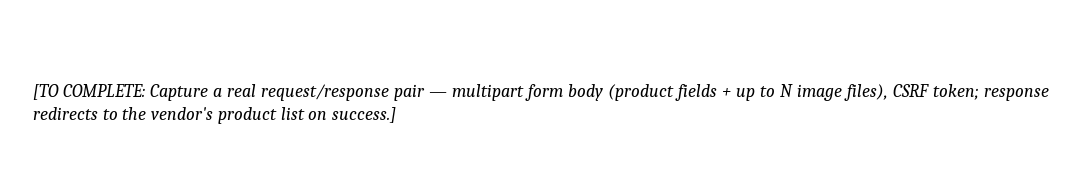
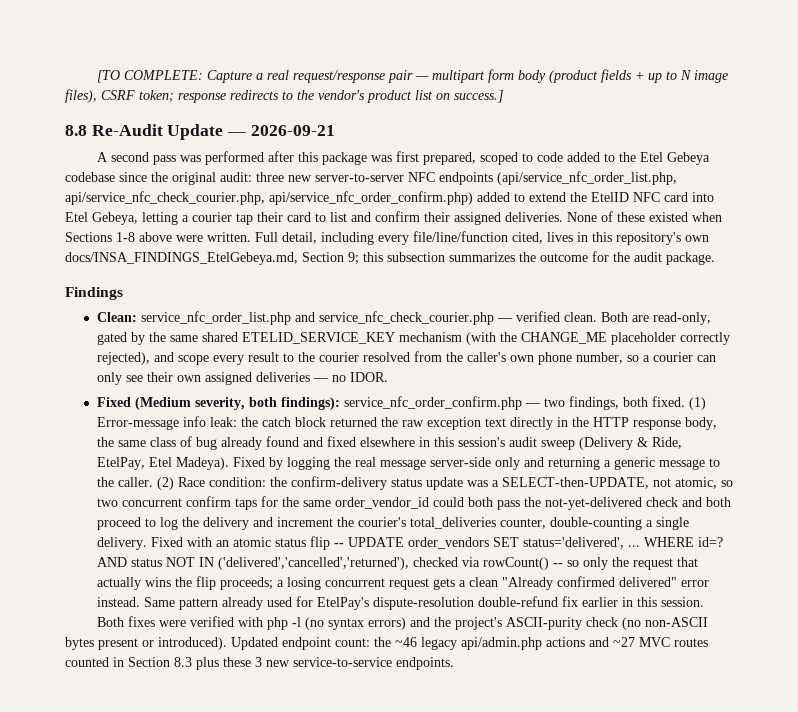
(397, 115) none -> [65,124,335,140] [96,151,710,165] [65,171,677,185] [65,191,714,205] [65,211,722,225] [65,231,709,245] [65,251,715,265] [65,287,123,300] [96,311,711,325] [96,332,730,345] [96,351,716,365] [96,372,388,385] [96,396,706,410] [96,416,717,430] [96,436,682,450] [96,457,720,470] [96,476,733,490] [96,496,731,510] [96,517,689,530] [96,536,723,550] [96,557,698,570] [96,576,709,590] [96,596,704,610] [96,616,708,630] [65,637,708,650] [65,657,454,670] // 8.8 Re-Audit Update — 2026-09-21 // A second pass was performed after this package was first prepared, scoped to code added to the Etel Gebeya codebase since the original audit: three new server-to-server NFC endpoints (api/service_nfc_order_list.php, api/service_nfc_check_courier.php, api/service_nfc_order_confirm.php) added to extend the EtelID NFC card into Etel Gebeya, letting a courier tap their card to list and confirm their assigned deliveries. None of these existed when Sections 1-8 above were written. Full detail, including every file/line/function cited, lives in this repository's own docs/INSA_FINDINGS_EtelGebeya.md, Section 9; this subsection summarizes the outcome for the audit package. // Findings // Clean: service_nfc_order_list.php and service_nfc_check_courier.php — verified clean. Both are read-only, gated by the same shared ETELID_SERVICE_KEY mechanism (with the CHANGE_ME placeholder correctly rejected), and scope every result to the courier resolved from the caller's own phone number, so a courier can only see their own assigned deliveries — no IDOR. // Fixed (Medium severity, both findings): service_nfc_order_confirm.php — two findings, both fixed. (1) Error-message info leak: the catch block returned the raw exception text directly in the HTTP response body, the same class of bug already found and fixed elsewhere in this session's audit sweep (Delivery & Ride, EtelPay, Etel Madeya). Fixed by logging the real message server-side only and returning a generic message to the caller. (2) Race condition: the confirm-delivery status update was a SELECT-then-UPDATE, not atomic, so two concurrent confirm taps for the same order_vendor_id could both pass the not-yet-delivered check and both proceed to log the delivery and increment the courier's total_deliveries counter, double-counting a single delivery. Fixed with an atomic status flip -- UPDATE order_vendors SET status='delivered', ... WHERE id=? AND status NOT IN ('delivered','cancelled','returned'), checked via rowCount() -- so only the request that actually wins the flip proceeds; a losing concurrent request gets a clean "Already confirmed delivered" error instead. Same pattern already used for EtelPay's dispute-resolution double-refund fix earlier in this session. // Both fixes were verified with php -l (no syntax errors) and the project's ASCII-purity check (no non-ASCII bytes present or introduced). Updated endpoint count: the ~46 legacy api/admin.php actions and ~27 MVC routes counted in Section 8.3 plus these 3 new service-to-service endpoints.

